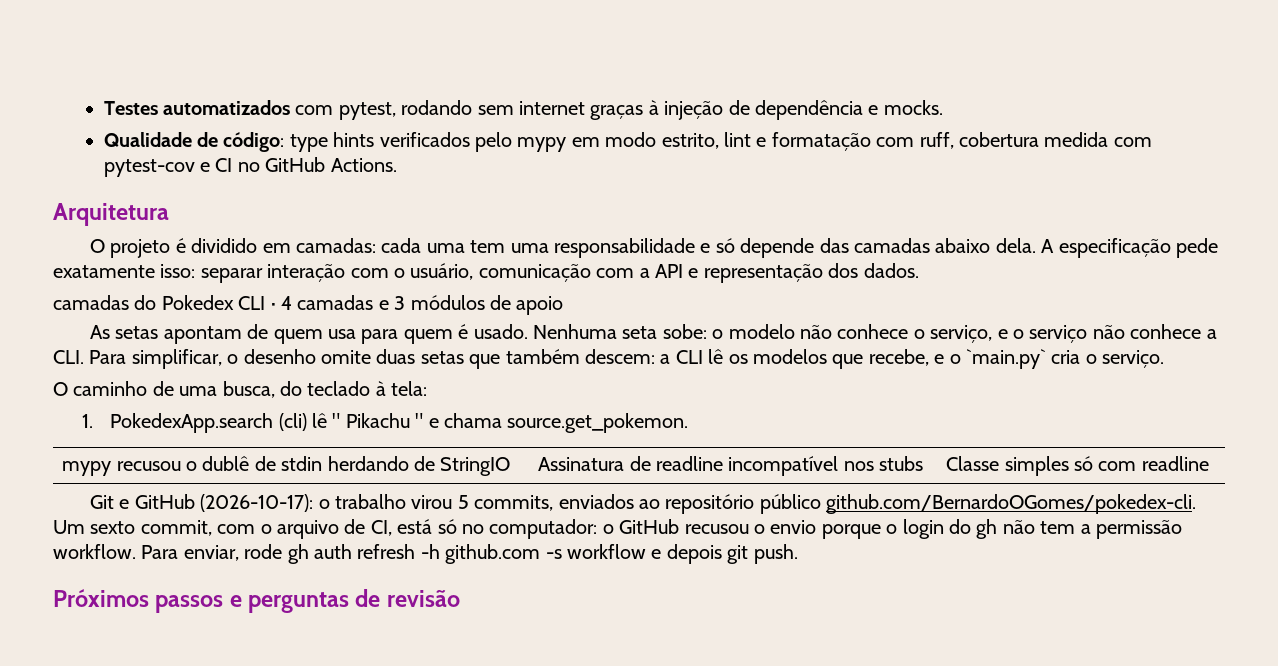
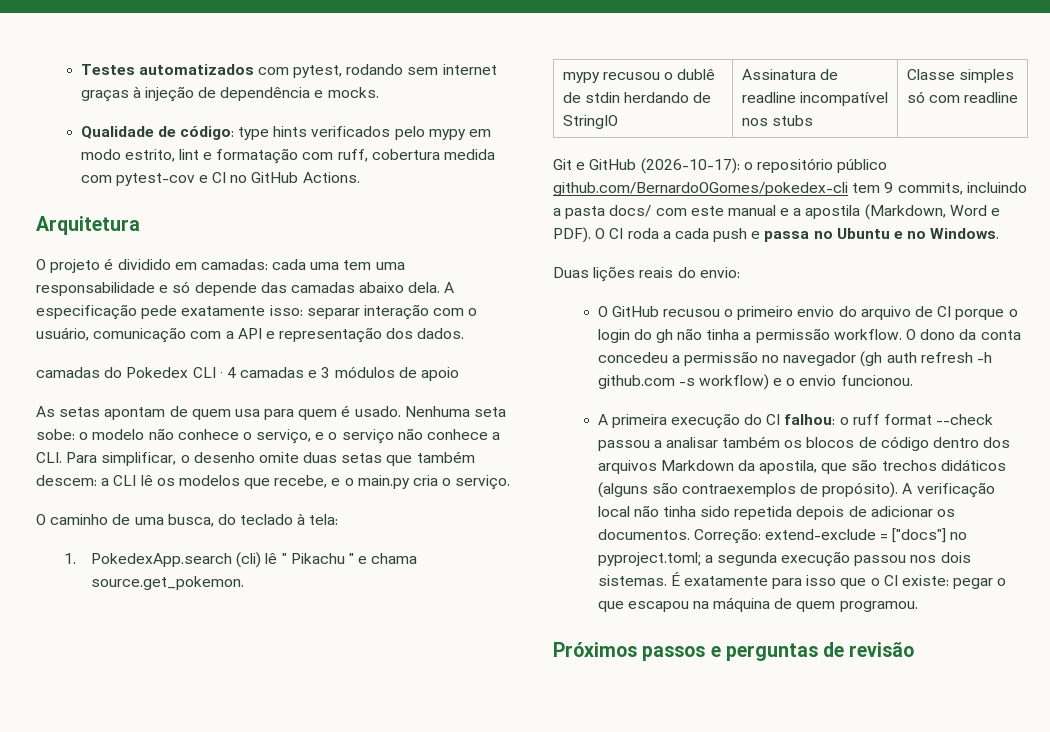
[965,349,1046,369] `main.py` -> [357,475,410,489] main.py
[335,494,1197,514] [53,519,817,539] trabalho virou 5 commits, enviados ao repositório público github.com/BernardoOGomes/pokedex-cli. Um sexto commit, com o arquivo de CI, está só no computador: o GitHub recusou o envio -> [756,158,888,173] [553,182,1027,196] [553,204,1001,220] [553,227,1000,243] [553,266,740,282] [597,306,952,320] repositório público github.com/BernardoOGomes/pokedex-cli tem 9 commits, incluindo a pasta docs/ com este manual e a apostila (Markdown, Word e PDF). O CI roda a cada push e passa no Ubuntu e no Windows. // Duas lições reais do envio: // O GitHub recusou o primeiro envio do arquivo de CI
[1040,521,1076,534] tem -> [706,329,740,340] tinha
[141,544,309,564] Para enviar, rode gh -> [906,329,1021,340] [597,351,883,367] O dono da conta concedeu a permissão no navegador (gh
[566,544,798,564] workflow e depois git push. -> [698,374,913,390] [597,413,994,429] [597,436,1011,451] [597,459,1006,474] [597,482,995,498] [597,505,956,520] [597,528,968,544] [597,551,971,567] [597,572,1007,589] [597,597,918,612] workflow) e o envio funcionou. // A primeira execução do CI falhou: o ruff format --check passou a analisar também os blocos de código dentro dos arquivos Markdown da apostila, que são trechos didáticos (alguns são contraexemplos de propósito). A verificação local não tinha sido repetida depois de adicionar os documentos. Correção: extend-exclude = ["docs"] no pyproject.toml; a segunda execução passou nos dois sistemas. É exatamente para isso que o CI existe: pegar o que escapou na máquina de quem programou.

